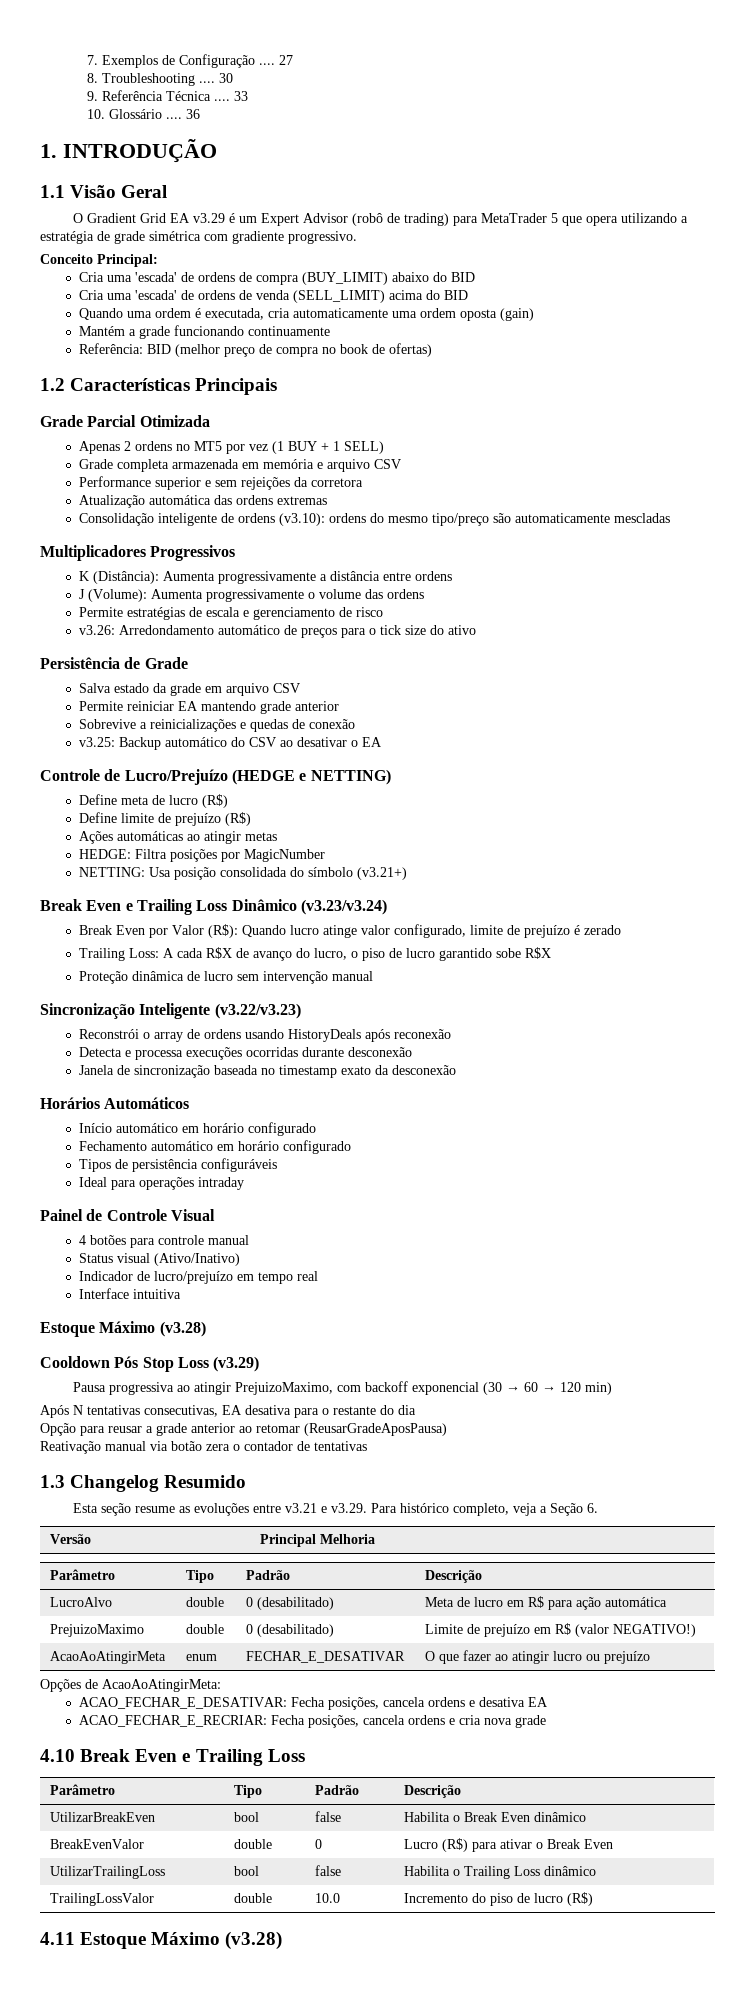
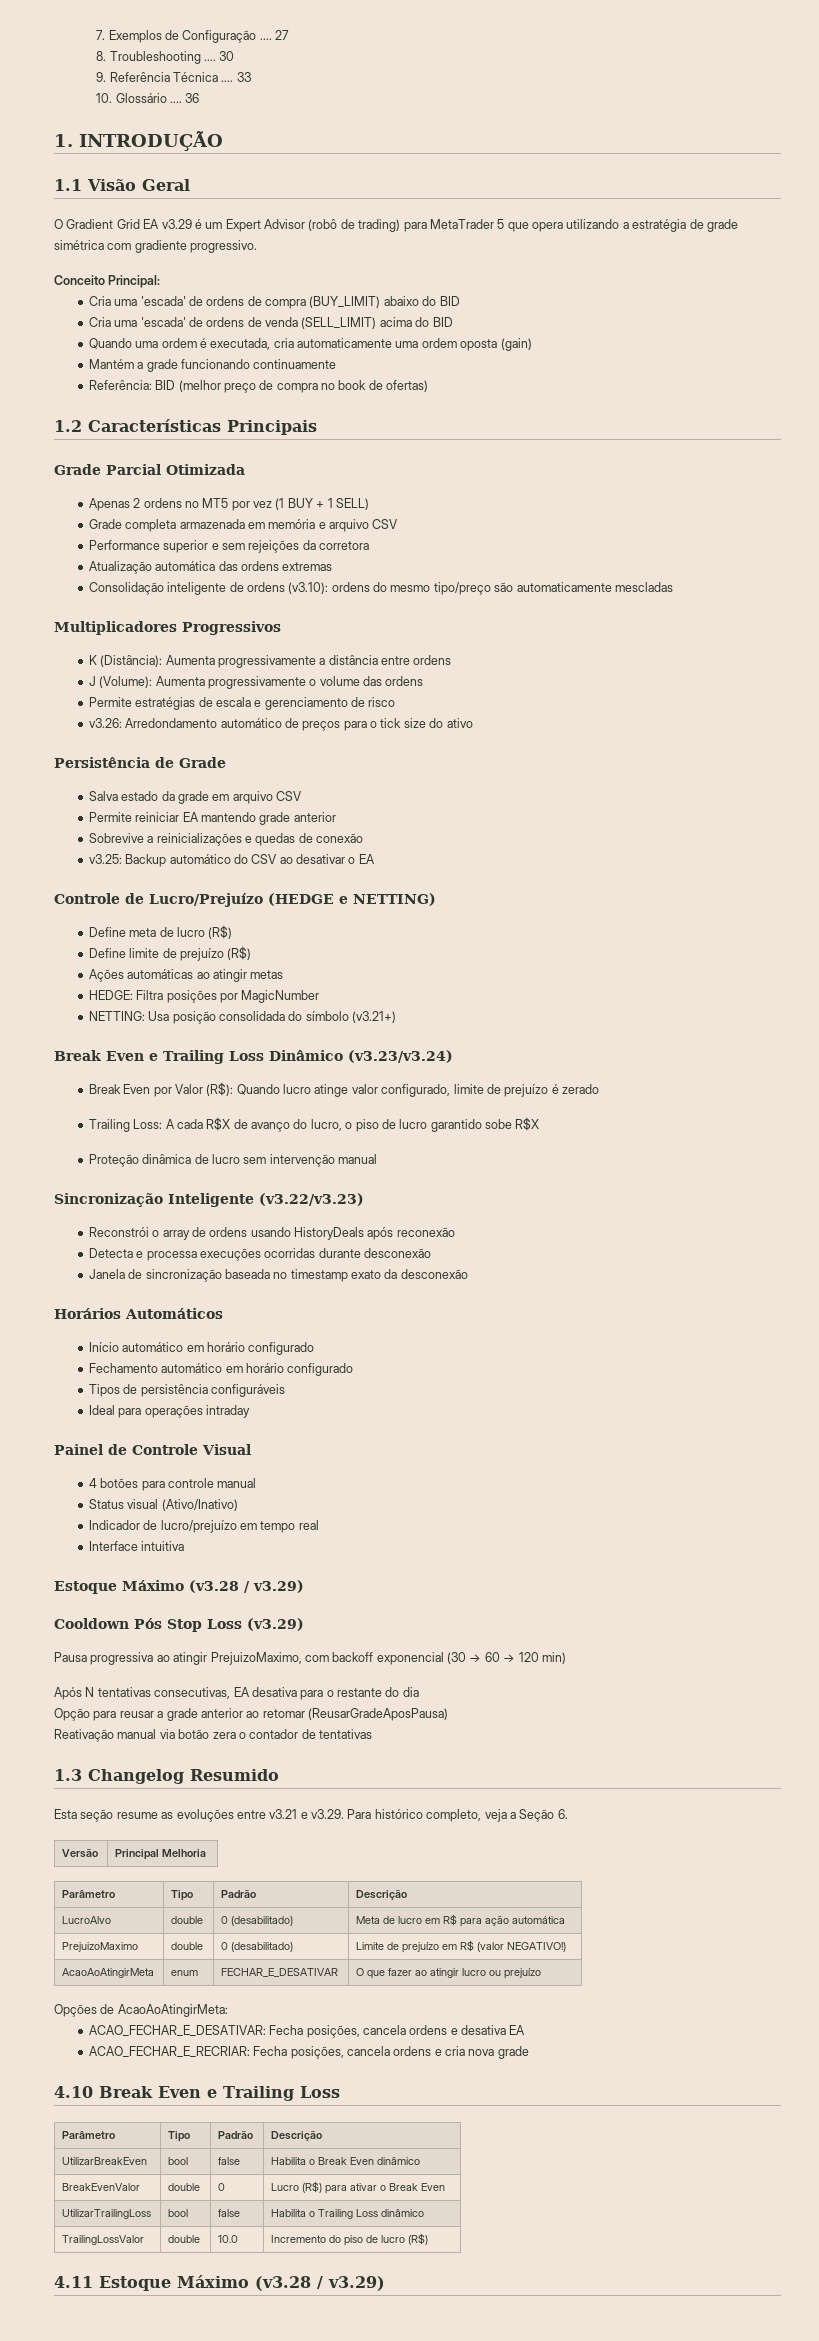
[159,1321,206,1337] (v3.28) -> [189,1580,304,1593] (v3.28 / v3.29)
[225,1931,283,1950] (v3.28) -> [255,2276,385,2291] (v3.28 / v3.29)

